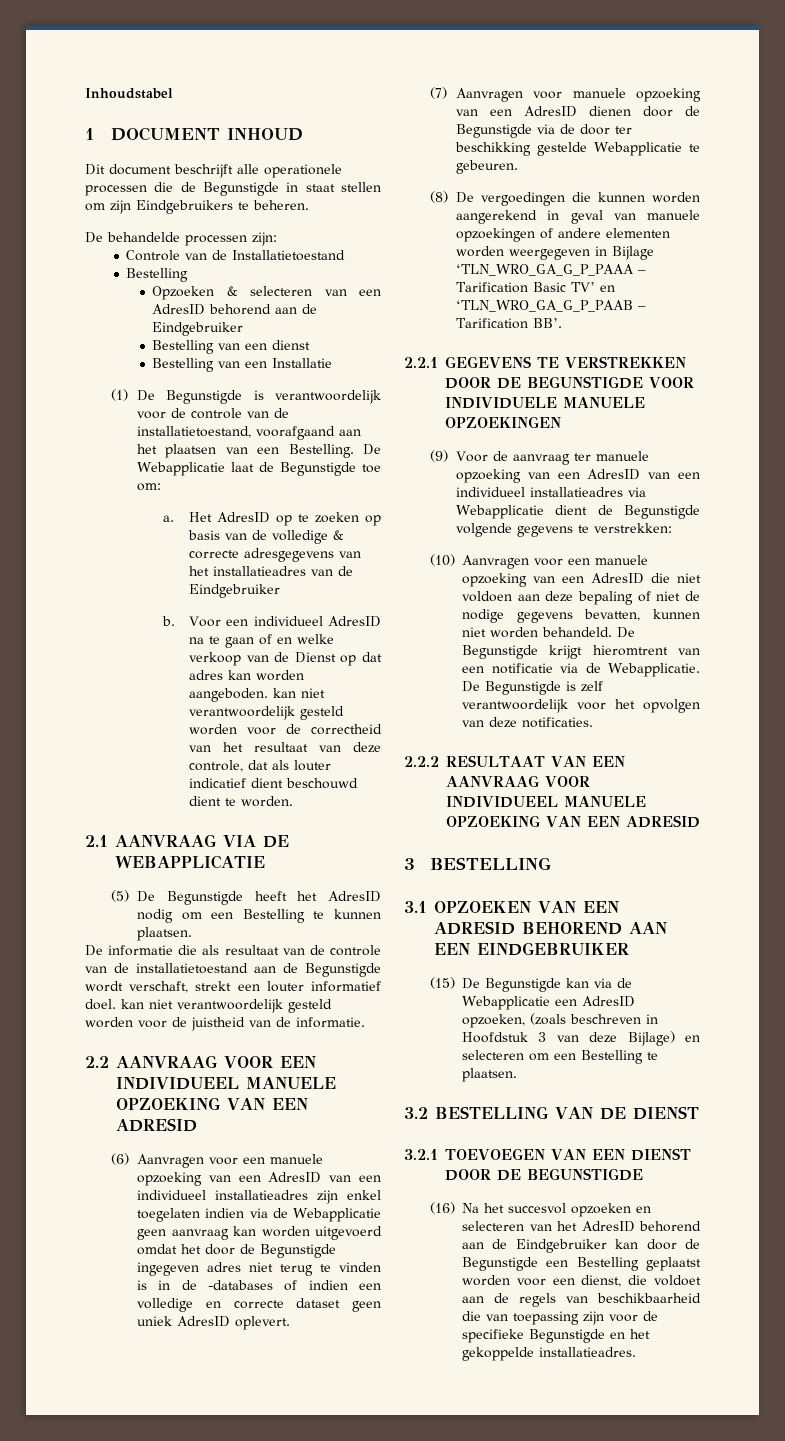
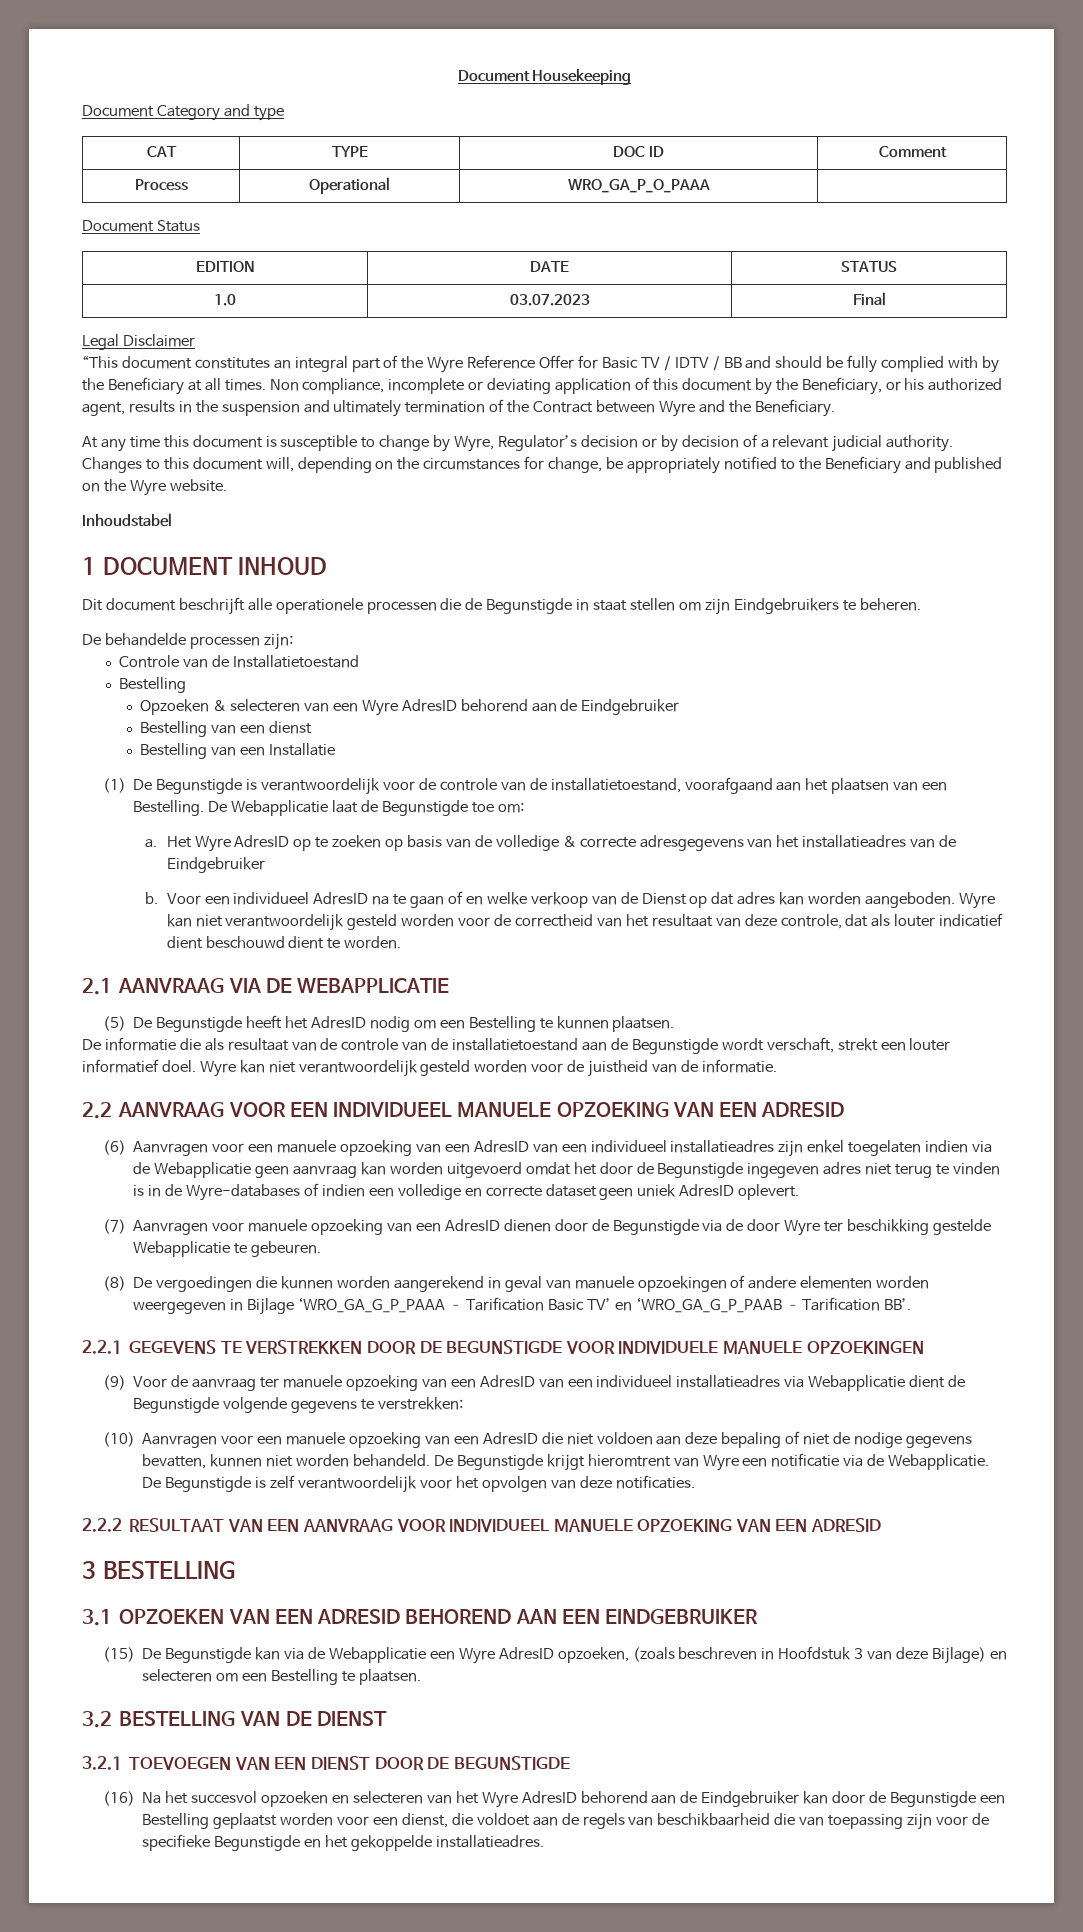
(85, 93) none -> [457,69,632,85] [82,104,284,121] [146,146,177,157] [331,146,368,157] [613,146,664,157] [878,146,947,158] [134,179,188,191] [309,177,390,194] [567,179,710,193] [82,220,200,232] [195,261,255,272] [530,261,570,272] [841,261,898,272] [214,294,236,306] [509,294,590,306] [852,292,886,306] [82,334,195,350] [82,355,999,373] [82,377,1003,395] [82,399,835,417] [82,434,954,452] [82,456,1003,474] [82,479,227,496] Document Housekeeping // Document Category and type // CAT | TYPE | DOC ID | Comment // Process | Operational | WRO_GA_P_O_PAAA | // Document Status // EDITION | DATE | STATUS // 1.0 | 03.07.2023 | Final // Legal Disclaimer // “This document constitutes an integral part of the Wyre Reference Offer for Basic TV / IDTV / BB and should be fully complied with by the Beneficiary at all times. Non compliance, incomplete or deviating application of this document by the Beneficiary, or his authorized agent, results in the suspension and ultimately termination of the Contract between Wyre and the Beneficiary. // At any time this document is susceptible to change by Wyre, Regulator’s decision or by decision of a relevant judicial authority. Changes to this document will, depending on the circumstances for change, be appropriately notified to the Beneficiary and published on the Wyre website. //
(381, 292) none -> [361,700,398,716] Wyre
(213, 517) none -> [194,836,231,852] Wyre
(269, 695) none -> [958,893,995,909] Wyre
(116, 1004) none -> [199,1061,236,1077] Wyre
[208,1280,274,1290] -databases -> [186,1184,301,1201] Wyre-databases
(611, 129) none -> [784,1220,821,1236] Wyre
[456,264,635,276] ‘TLN_WRO_GA_G_P_PAAA -> [298,1297,446,1313] ‘WRO_GA_G_P_PAAA
[456,300,634,312] ‘TLN_WRO_GA_G_P_PAAB -> [635,1297,782,1313] ‘WRO_GA_G_P_PAAB
(700, 651) none -> [702,1455,739,1471] Wyre
(578, 1002) none -> [458,1648,495,1664] Wyre
(578, 1226) none -> [481,1792,518,1808] Wyre

